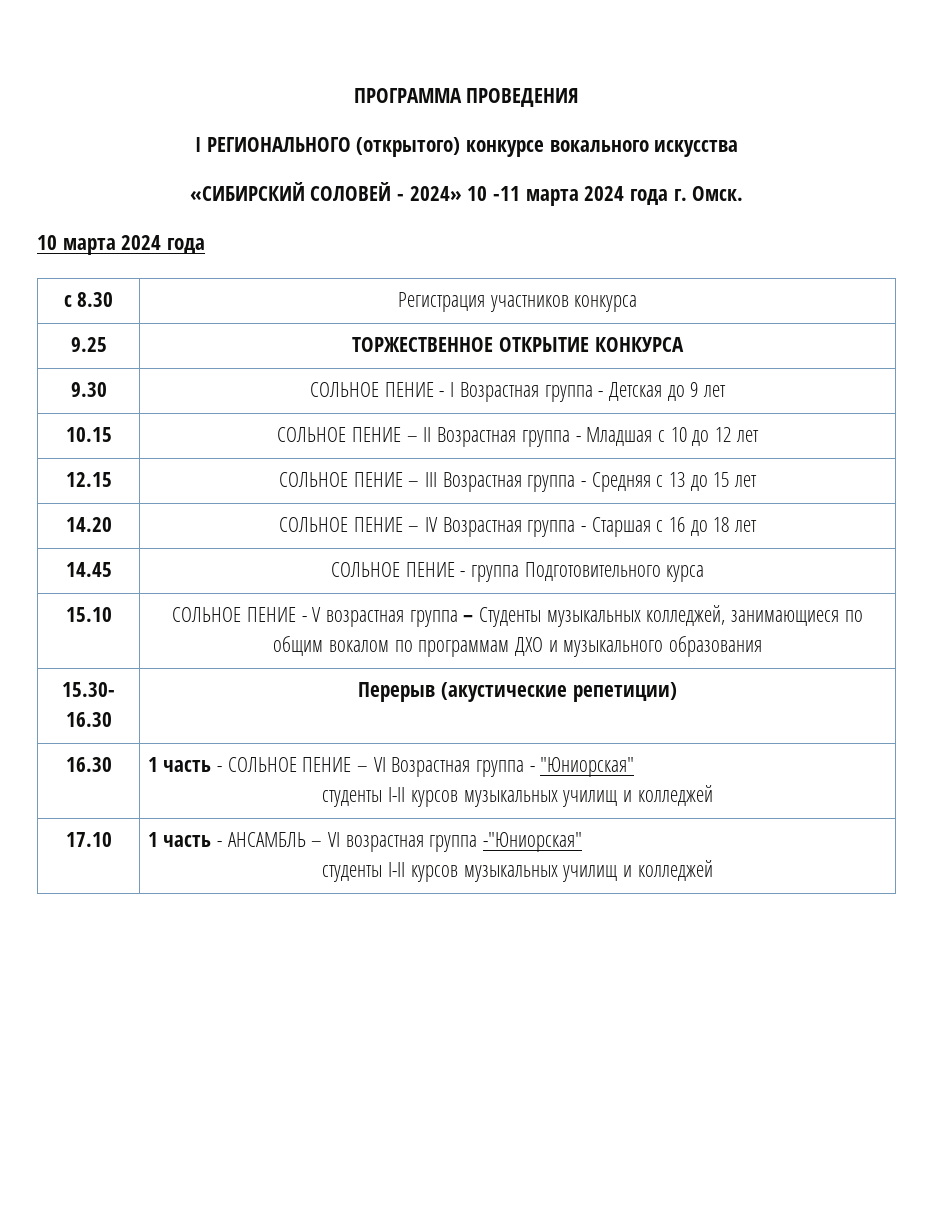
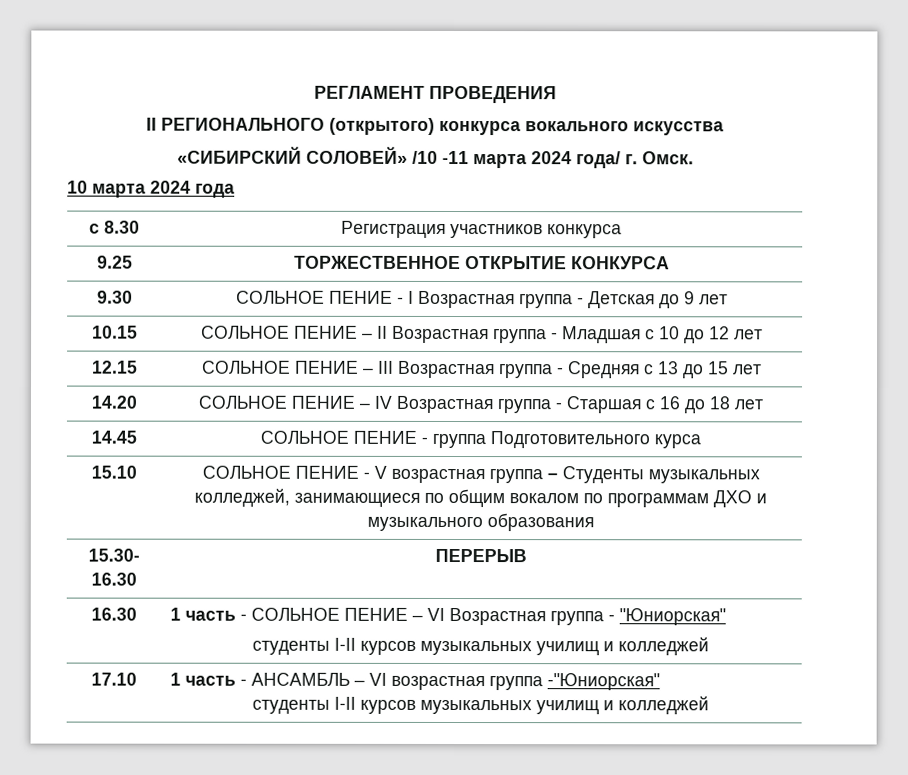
[353,88,462,103] ПРОГРАММА -> [313,85,425,99] РЕГЛАМЕНТ
[194,137,201,152] I -> [146,117,157,131] II
[465,140,544,157] конкурсе -> [439,120,521,136] конкурса
[310,182,488,201] СОЛОВЕЙ - 2024» 10 -> [305,146,438,164] СОЛОВЕЙ» /10
[630,189,669,205] года -> [575,151,621,169] года/
[358,682,677,702] Перерыв (акустические репетиции) -> [434,548,527,563] ПЕРЕРЫВ

